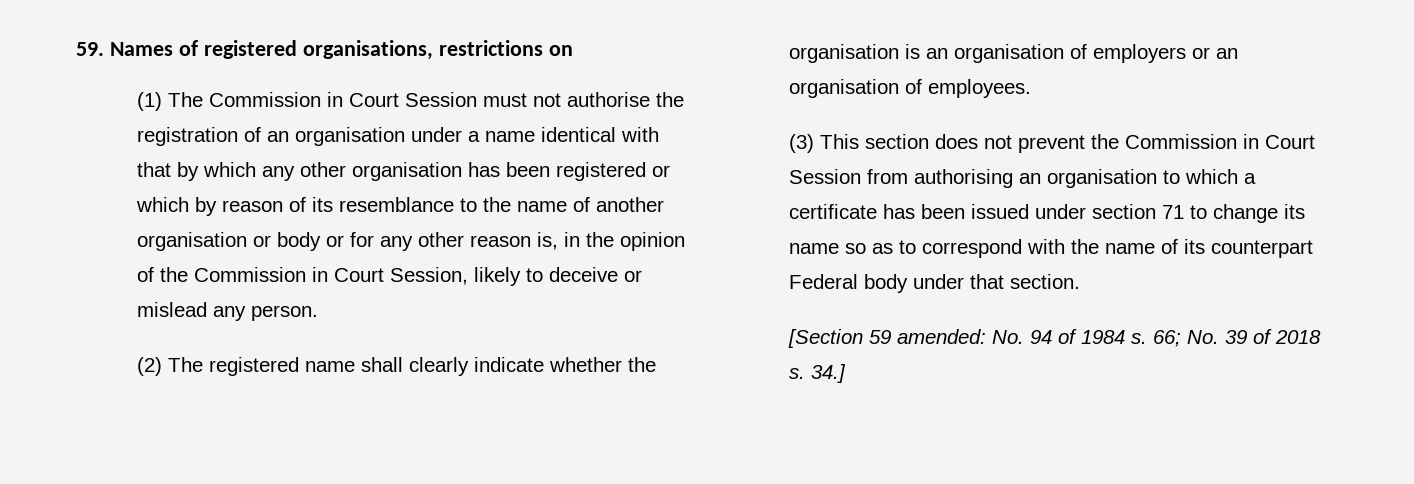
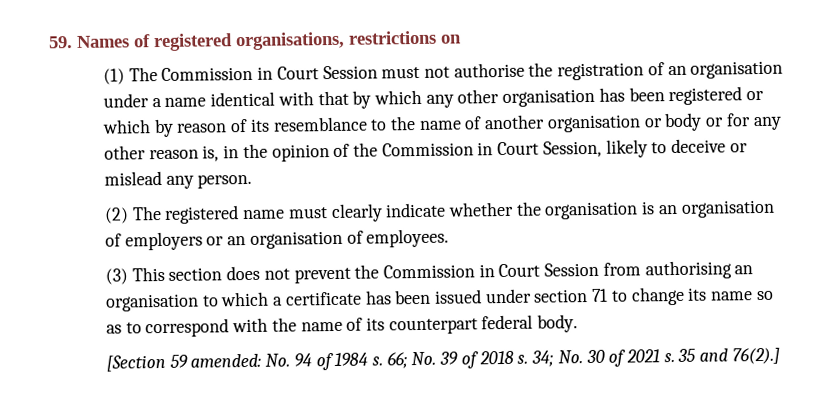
[361,357,404,372] shall -> [287,207,328,219] must
[789,274,1081,293] Federal body under that section. -> [481,314,579,333] federal body.
[811,364,847,383] 34.] -> [531,347,780,367] 34; No. 30 of 2021 s. 35 and 76(2).]

